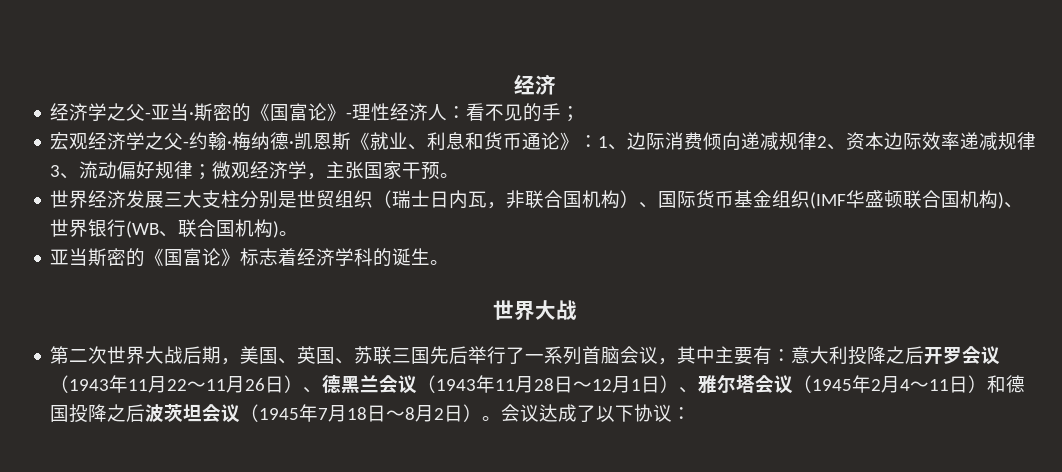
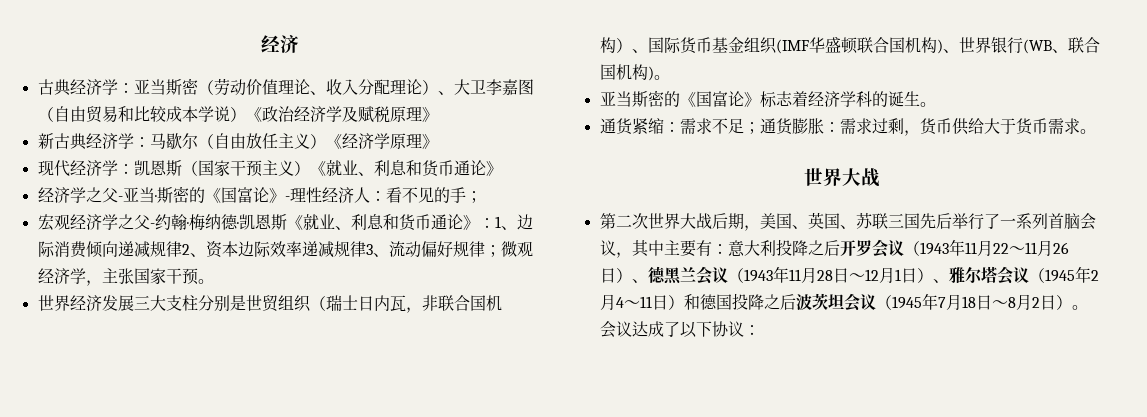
[513,74,556,95] 经济 -> [261,34,299,53] [37,78,534,96] [37,106,438,123] [37,133,438,150] [37,160,502,177] 经济 // 古典经济学：亚当斯密（劳动价值理论、收入分配理论）、大卫李嘉图（自由贸易和比较成本学说）《政治经济学及赋税原理》 // 新古典经济学：马歇尔（自由放任主义）《经济学原理》 // 现代经济学：凯恩斯（国家干预主义）《就业、利息和货币通论》
(450, 262) none -> [599,118,1096,136] // 通货紧缩：需求不足；通货膨胀：需求过剩，货币供给大于货币需求。

